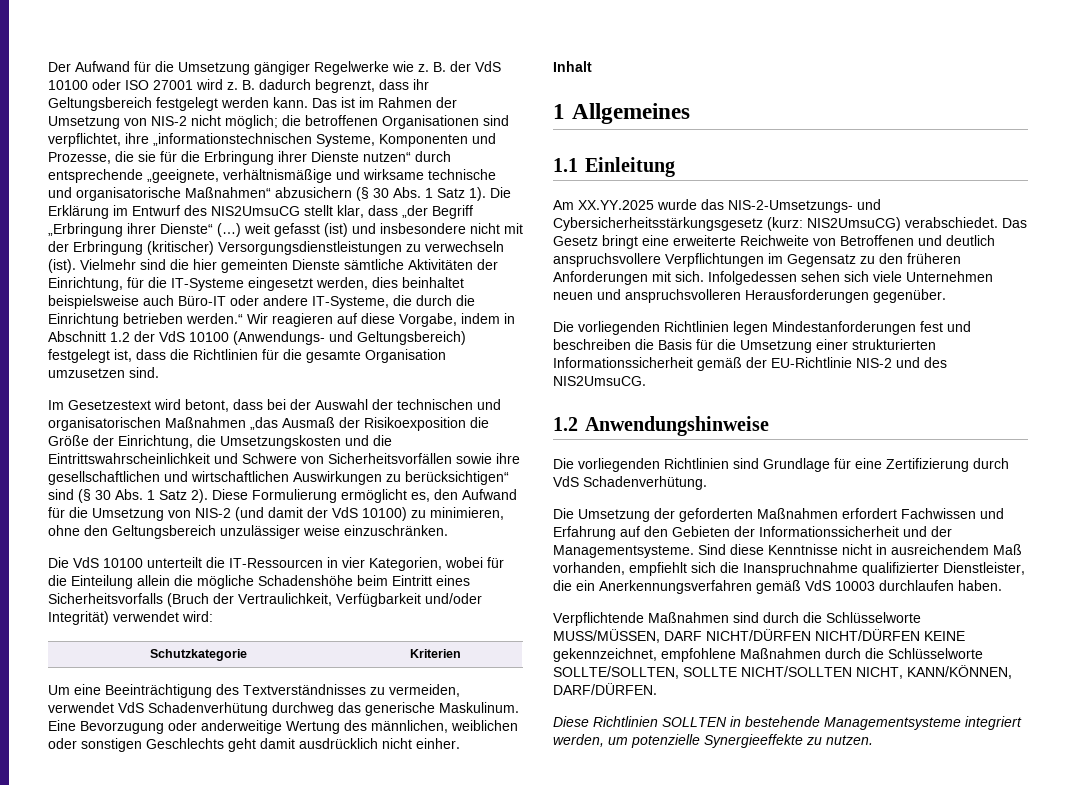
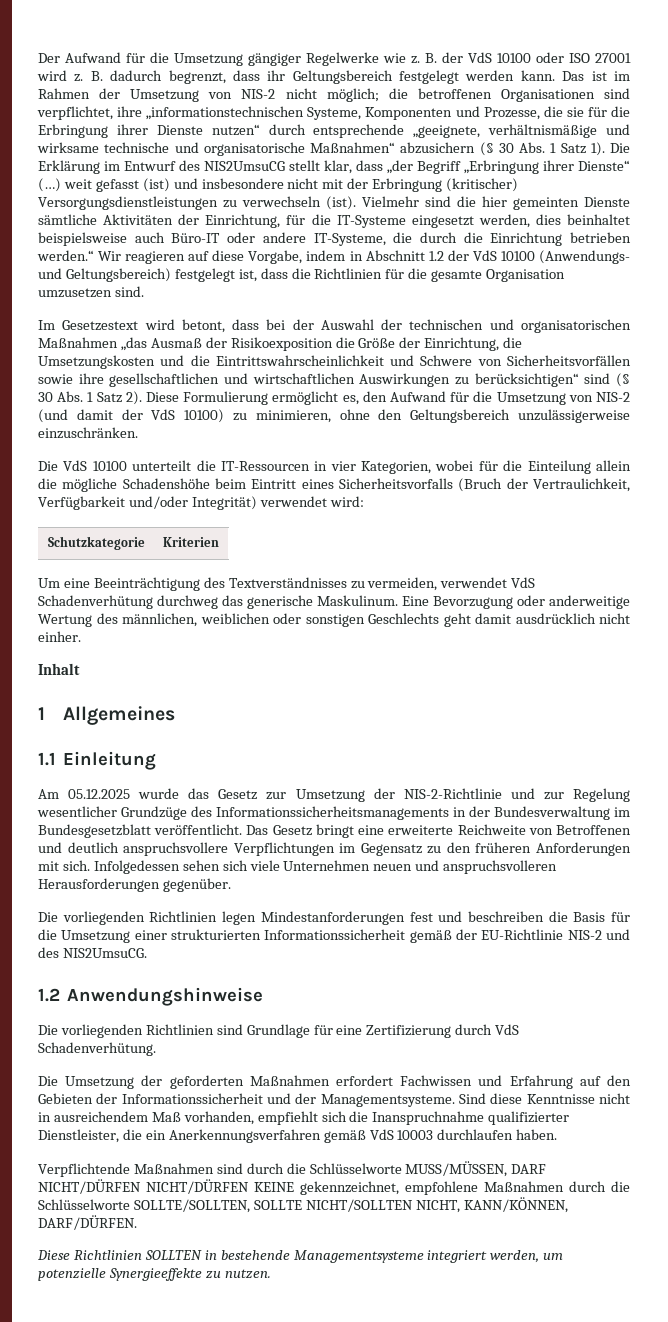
[220,525,340,539] unzulässiger weise -> [518,409,631,423] unzulässigerweise
[578,200,654,210] XX.YY.2025 -> [68,789,131,799] 05.12.2025
[728,199,881,213] [553,217,998,231] NIS-2-Umsetzungs- und Cybersicherheitsstärkungsgesetz (kurz: NIS2UmsuCG) verabschiedet. -> [218,788,630,802] [37,806,630,820] [38,824,243,838] Gesetz zur Umsetzung der NIS-2-Richtlinie und zur Regelung wesentlicher Grundzüge des Informationssicherheitsmanagements in der Bundesverwaltung im Bundesgesetzblatt veröffentlicht.

